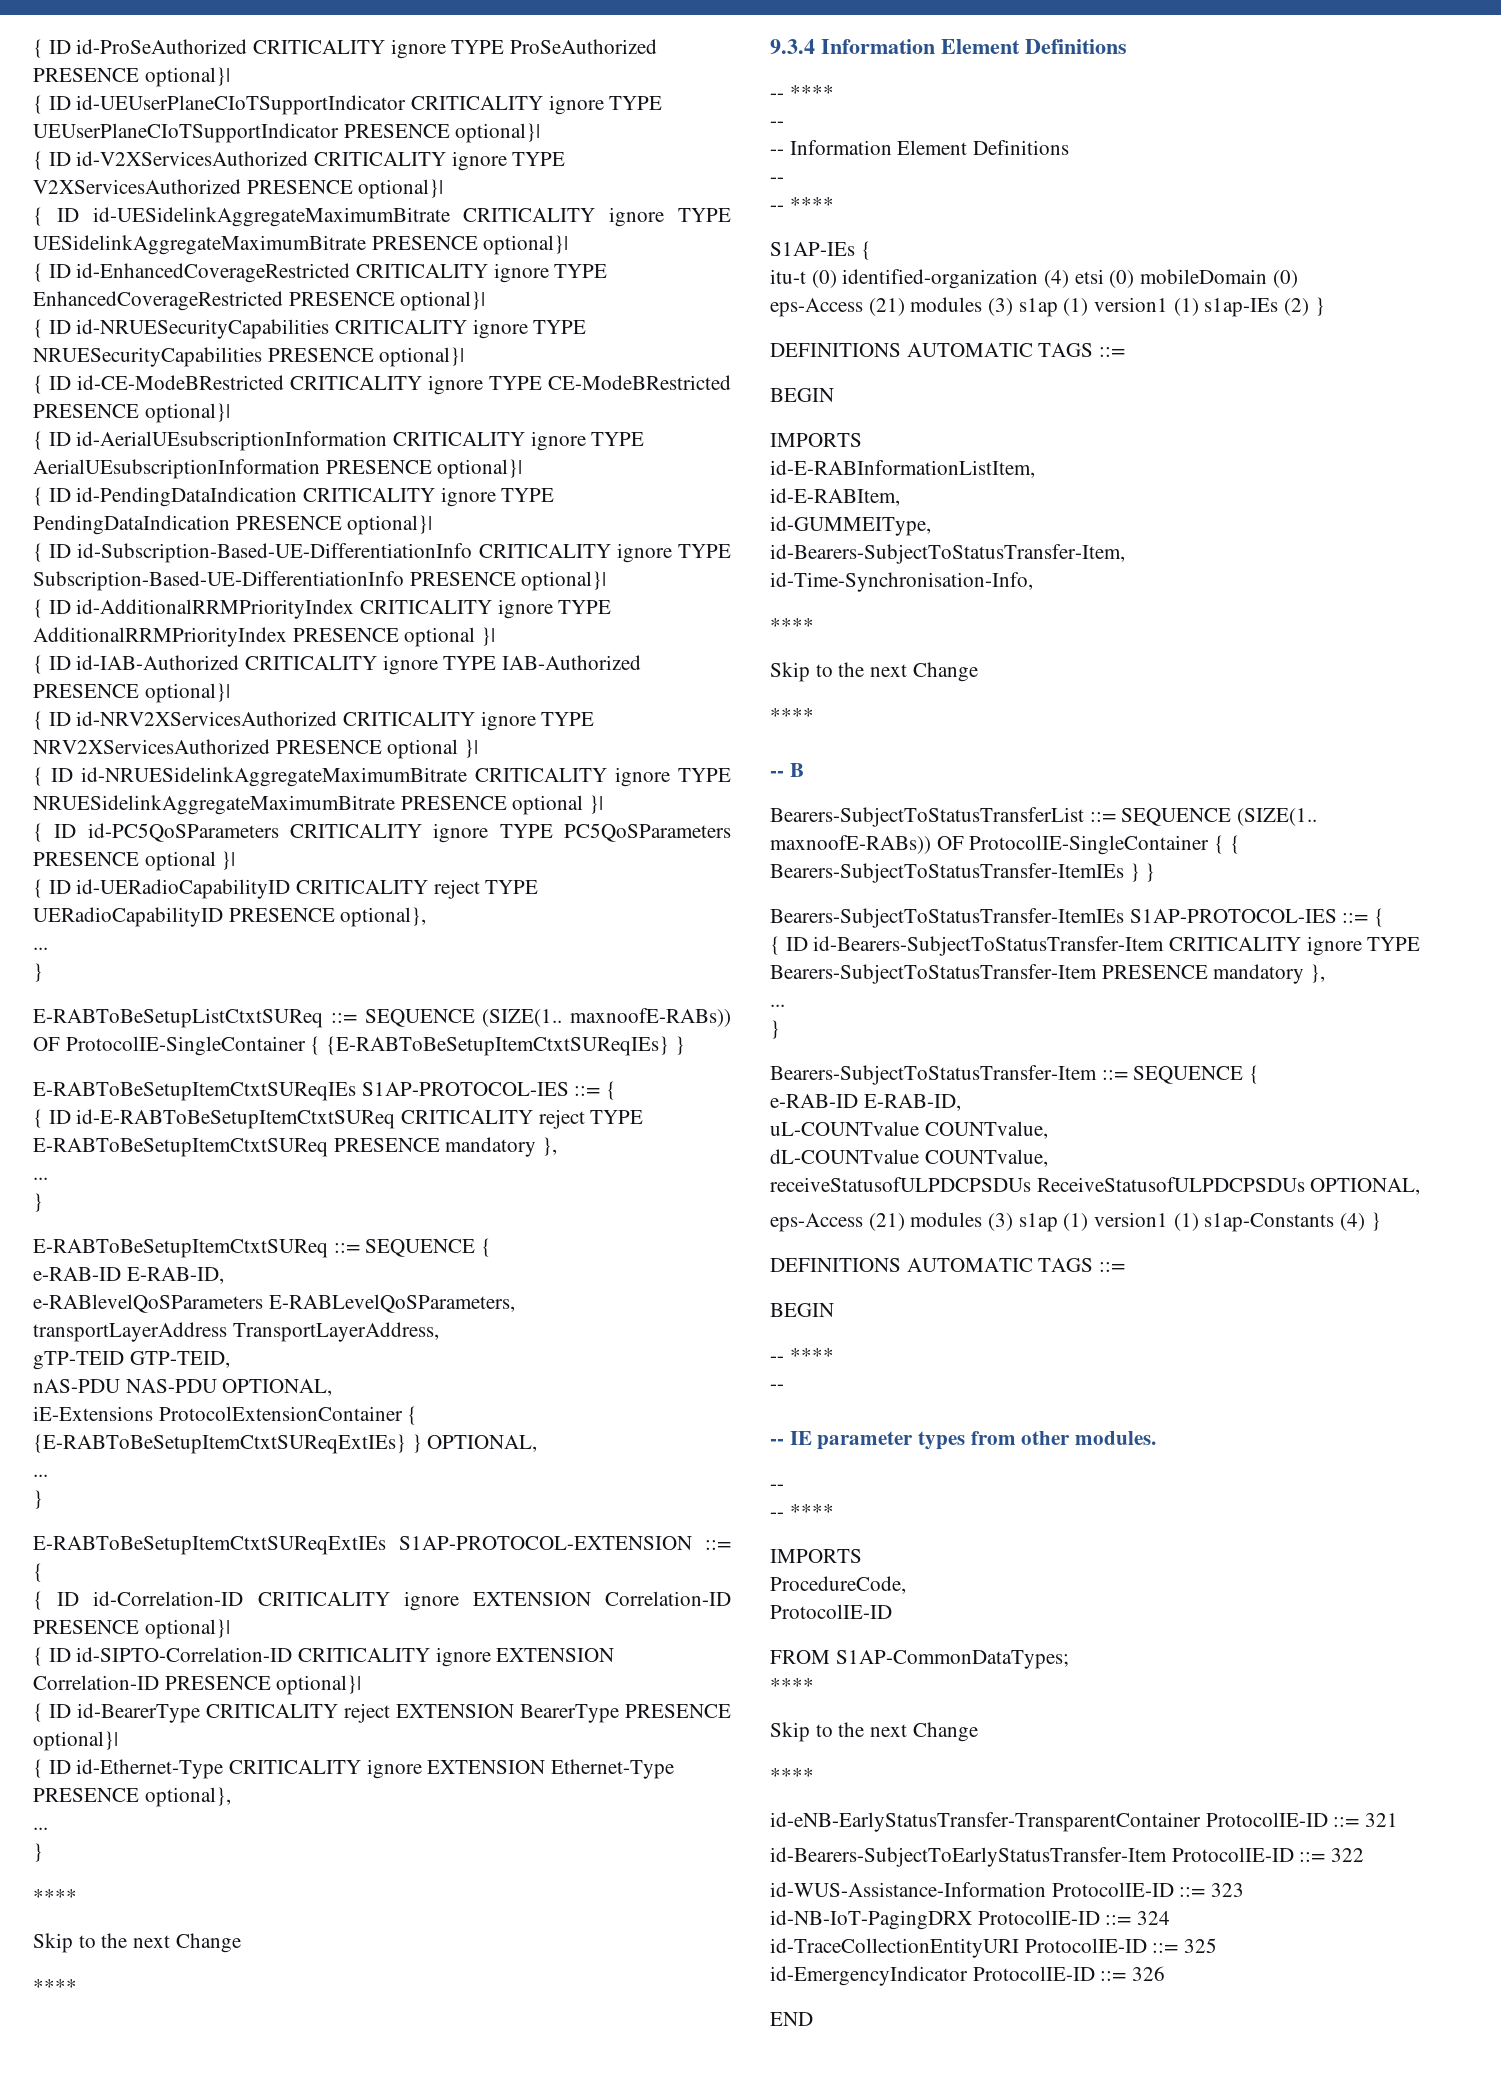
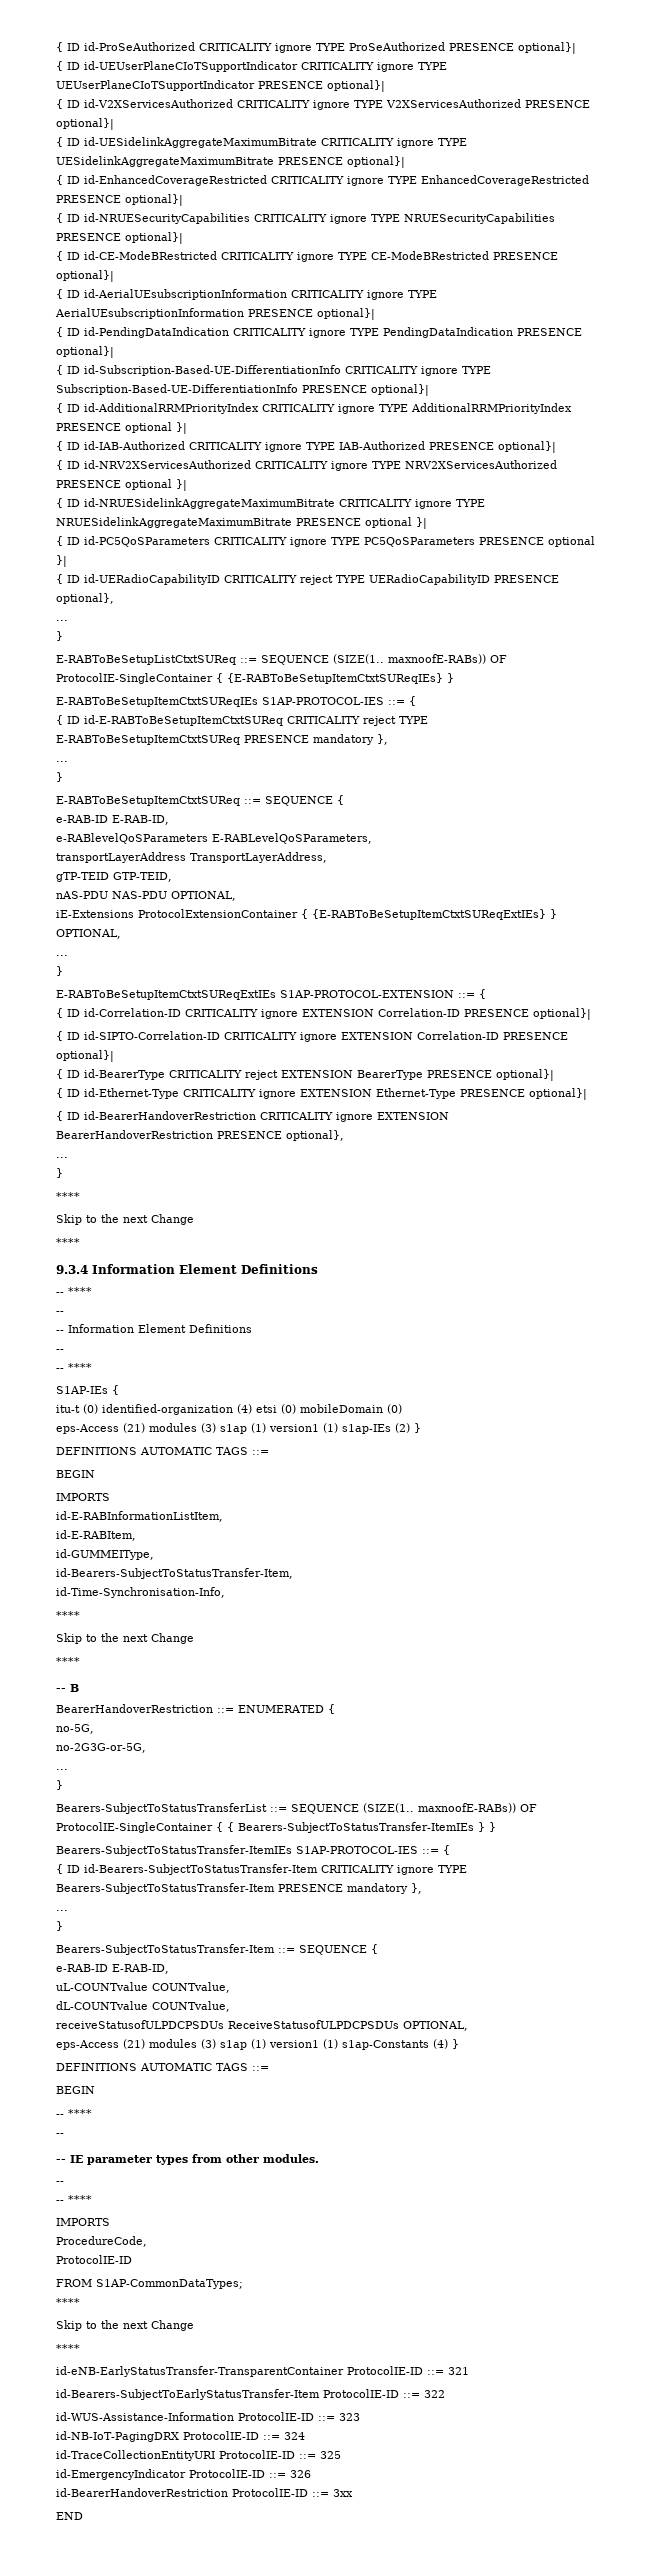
(139, 1795) none -> [529,1088,587,1100] [56,1111,449,1122] [56,1130,282,1139] optional}| // { ID id-BearerHandoverRestriction CRITICALITY ignore EXTENSION BearerHandoverRestriction PRESENCE
(804, 770) none -> [56,1704,335,1714] [56,1724,94,1734] [56,1743,146,1753] [56,1769,68,1770] [56,1780,63,1790] // BearerHandoverRestriction ::= ENUMERATED { // no-5G, // no-2G3G-or-5G, // ... // }
(1166, 1973) none -> [56,2488,353,2497] // id-BearerHandoverRestriction ProtocolIE-ID ::= 3xx

